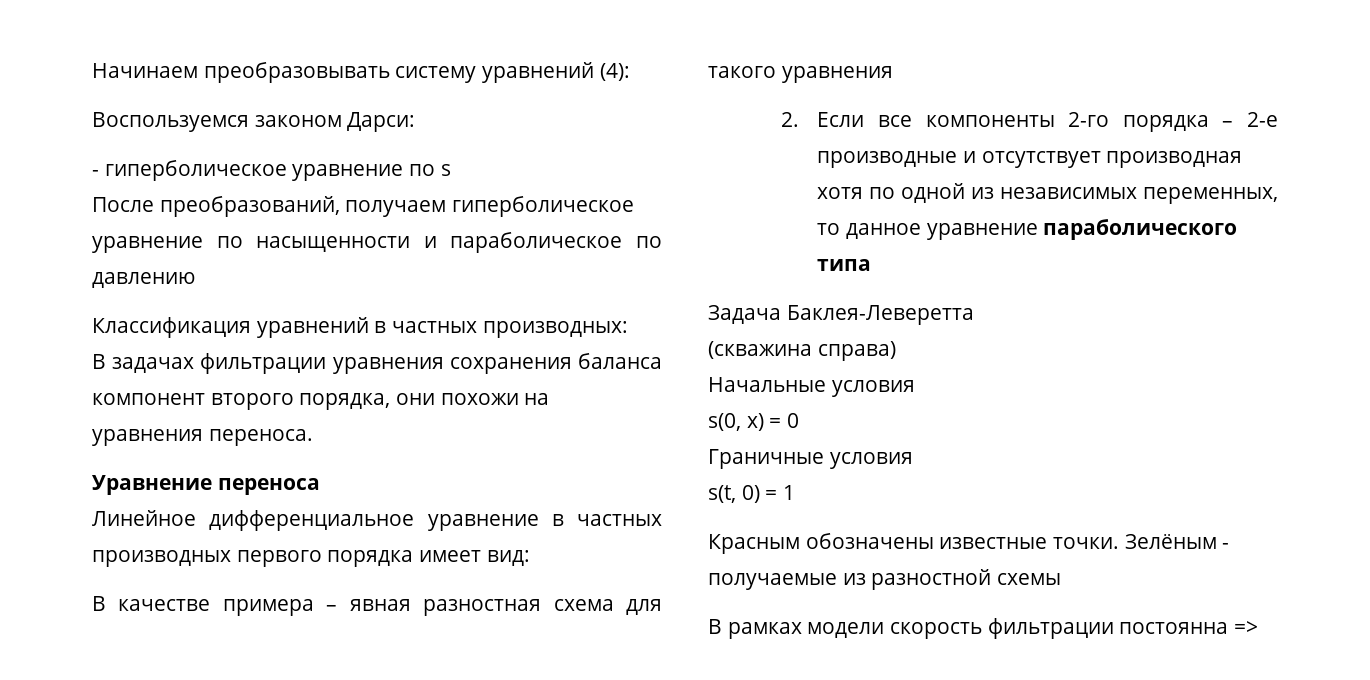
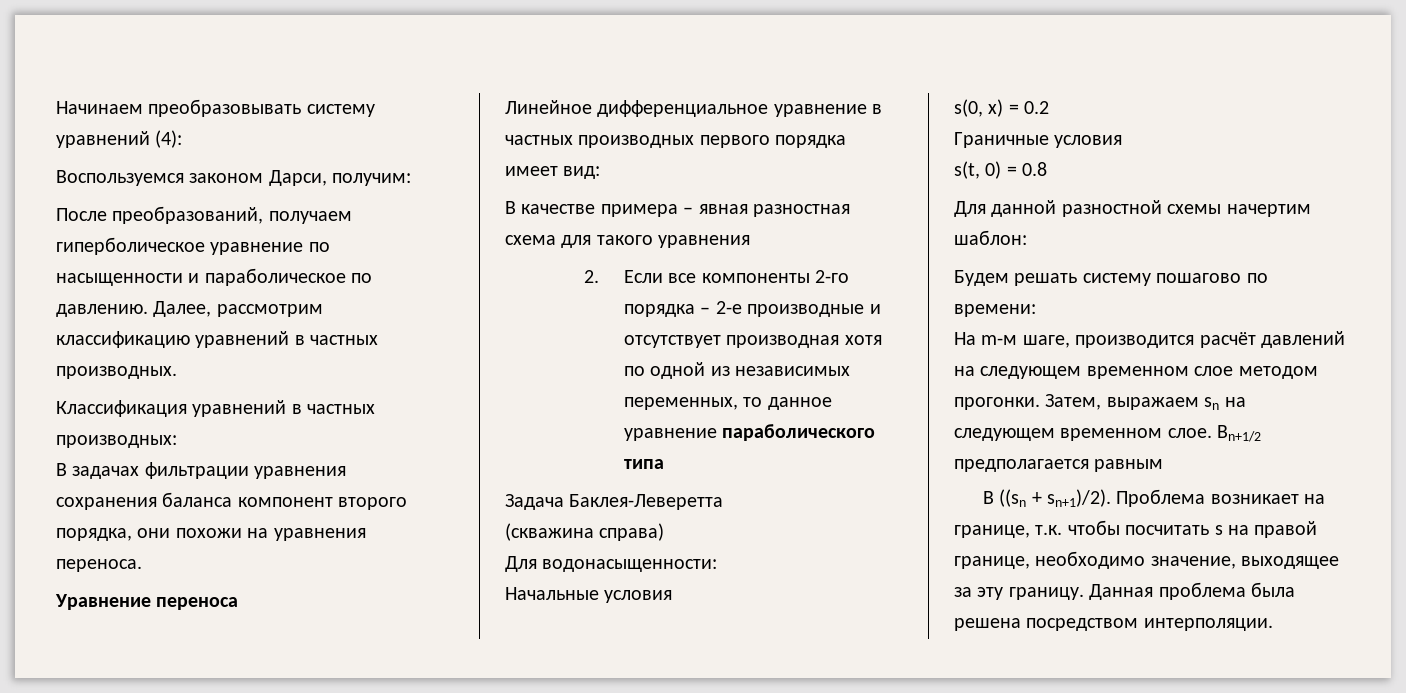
[347,112,416,132] [92,160,451,181] Дарси: // - гиперболическое уравнение по s -> [268,170,412,186] Дарси, получим:
[92,272,195,288] давлению -> [56,301,323,317] [56,331,379,348] [56,366,177,379] давлению. Далее, рассмотрим классификацию уравнений в частных производных.
(896, 351) none -> [505,556,718,572] // Для водонасыщенности:
[787,413,800,428] 0 -> [1024,101,1050,114] 0.2
[783,485,796,500] [708,533,1230,554] [708,569,1062,590] [708,618,1259,639] 1 // Красным обозначены известные точки. Зелёным - получаемые из разностной схемы // В рамках модели скорость фильтрации постоянна => -> [1022,162,1048,176] [954,200,1311,217] [954,230,1027,245] [954,270,1268,286] [954,304,1036,317] [954,331,1345,348] [954,366,1318,379] [954,394,1246,410] [954,425,1262,442] [954,459,1164,472] [982,489,1326,507] [954,520,1318,538] [954,551,1340,569] [954,582,1295,600] [954,618,1273,631] 0.8 // Для данной разностной схемы начертим шаблон: // Будем решать систему пошагово по времени: // На m-м шаге, производится расчёт давлений на следующем временном слое методом прогонки. Затем, выражаем sn на следующем временном слое. Bn+1/2 предполагается равным // B ((sn + sn+1)/2). Проблема возникает на границе, т.к. чтобы посчитать s на правой границе, необходимо значение, выходящее за эту границу. Данная проблема была решена посредством интерполяции.

